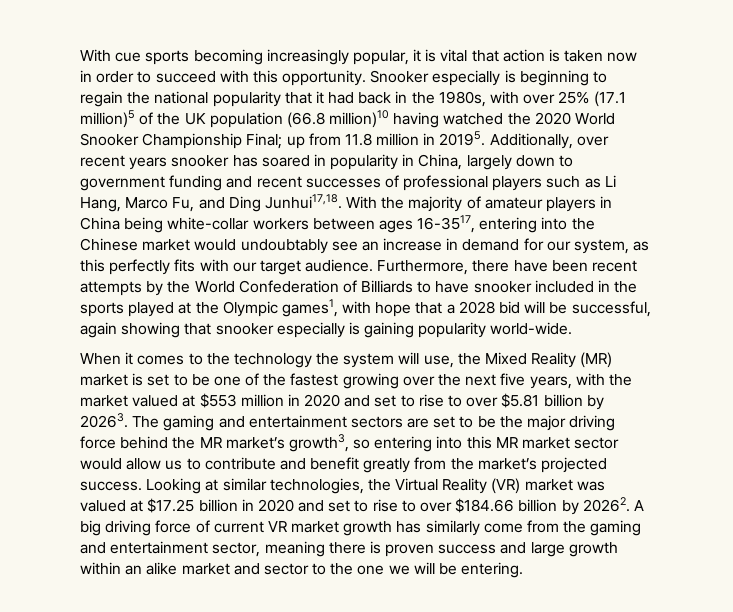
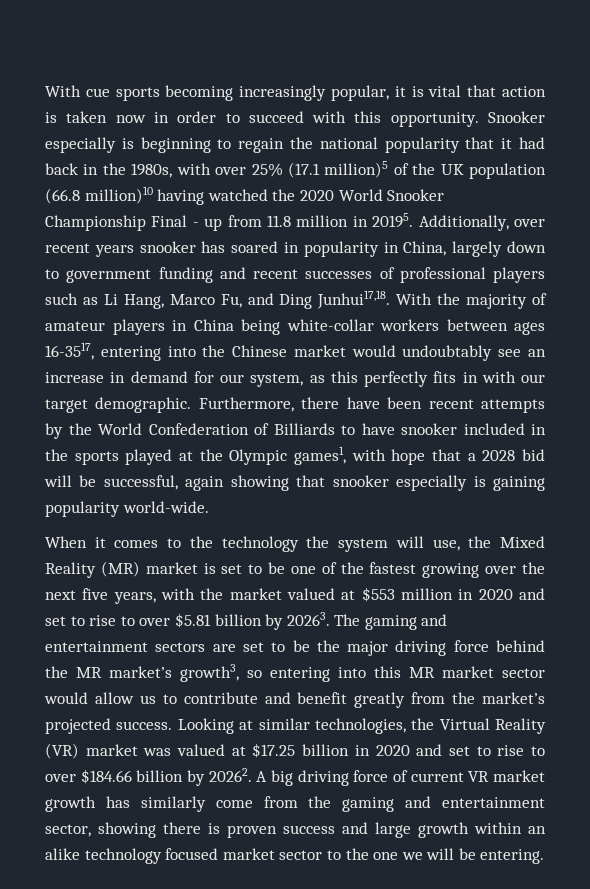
[246,133,283,149] Final; -> [151,215,199,227] Final -
(196, 265) none -> [462,372,478,383] in
[305,259,374,272] audience. -> [95,397,192,413] demographic.
[264,541,325,557] meaning -> [98,822,156,838] showing
[181,563,260,575] market and -> [84,848,275,864] technology focused market

